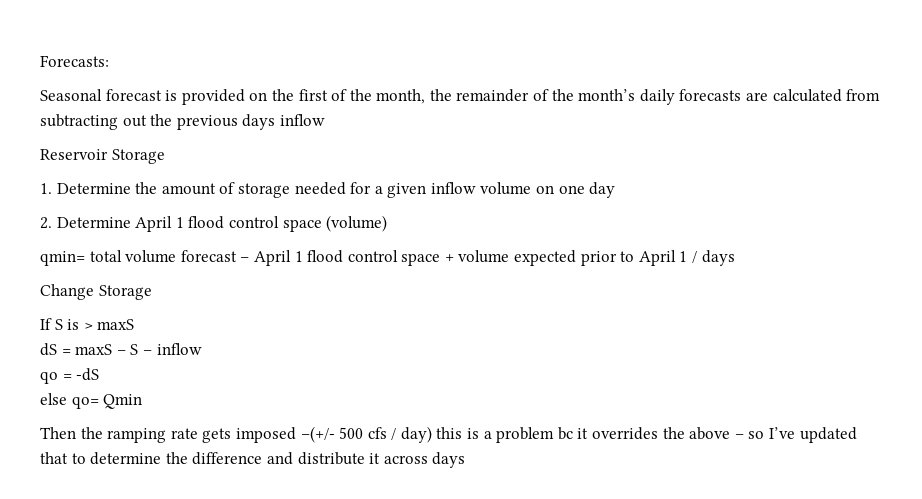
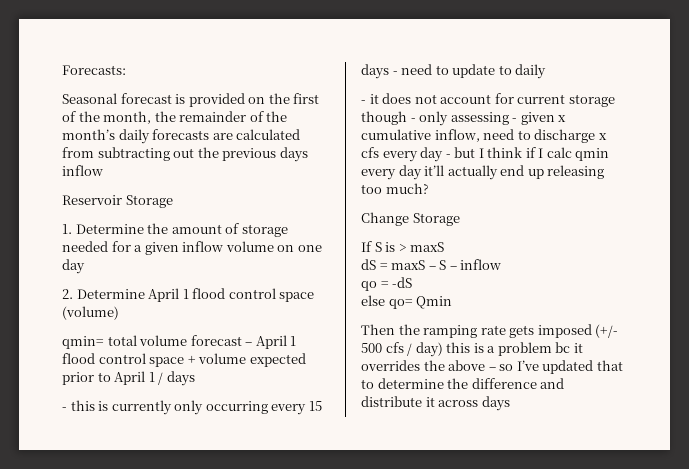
(735, 258) none -> [62,400,322,415] [361,64,547,79] [361,93,615,107] [361,111,567,126] [361,129,607,143] [361,147,610,162] [361,165,605,180] [361,183,429,194] // - this is currently only occurring every 15 days - need to update to daily // - it does not account for current storage though - only assessing - given x cumulative inflow, need to discharge x cfs every day - but I think if I calc qmin every day it’ll actually end up releasing too much?
[300,426,335,443] –(+/- -> [595,324,619,338] (+/-

